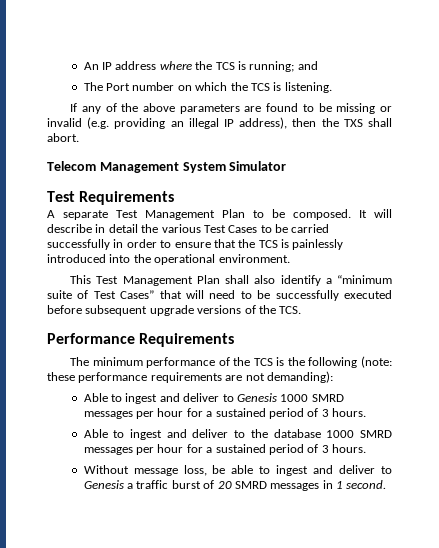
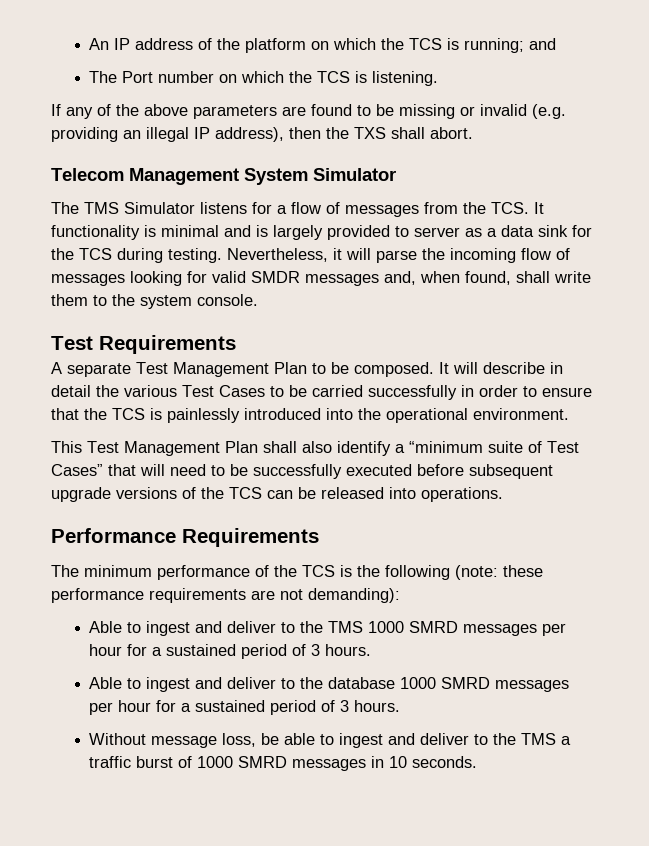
[159,61,192,70] where -> [198,38,377,53] of the platform on which
(287, 166) none -> [51,202,544,217] [51,225,592,240] [51,248,570,263] [51,271,591,286] [51,294,258,309] // The TMS Simulator listens for a flow of messages from the TCS. It functionality is minimal and is largely provided to server as a data sink for the TCS during testing. Nevertheless, it will parse the incoming flow of messages looking for valid SMDR messages and, when found, shall write them to the system console.
[279,306,302,314] TCS. -> [229,487,503,502] TCS can be released into operations.
[236,393,277,402] Genesis -> [300,621,364,633] the TMS
[83,480,124,489] Genesis -> [493,733,557,745] the TMS
[217,481,232,489] 20 -> [197,756,234,768] 1000
[336,480,387,489] 1 second. -> [389,756,478,768] 10 seconds.

